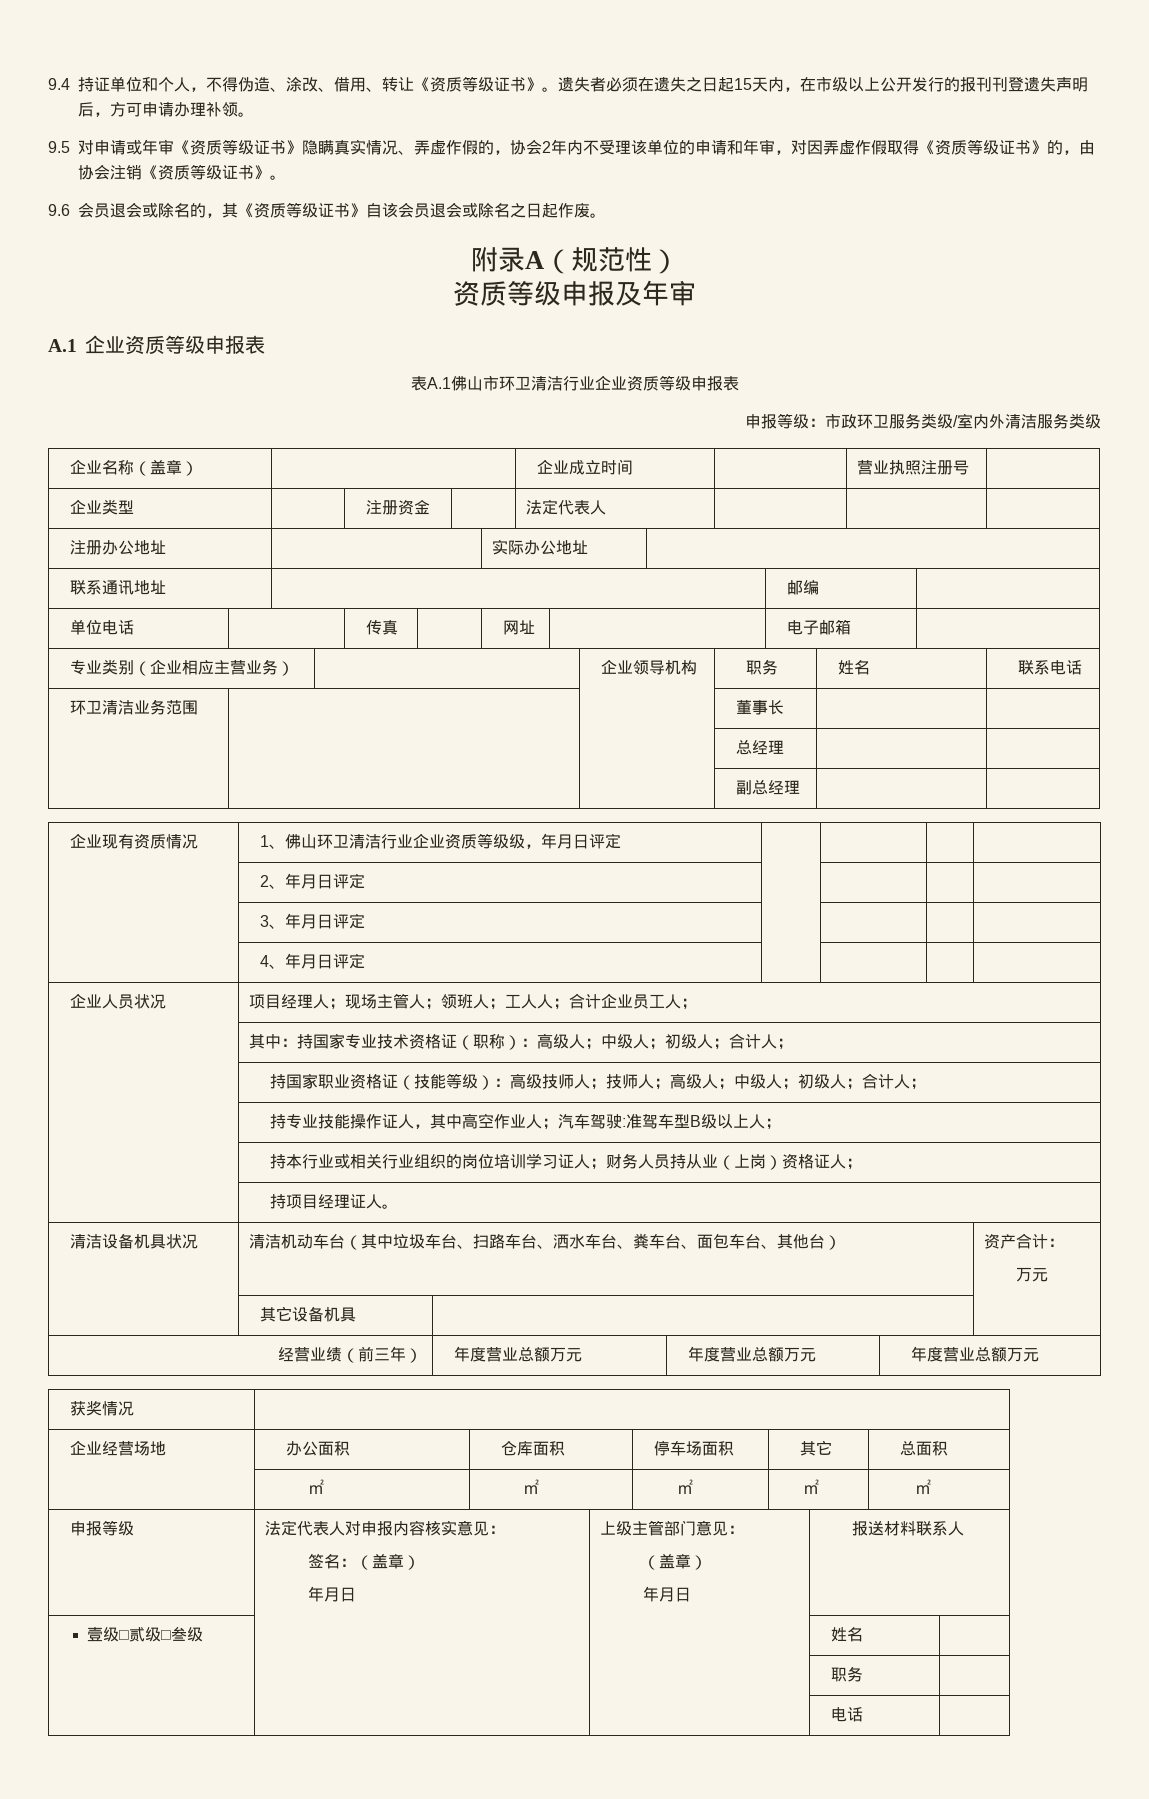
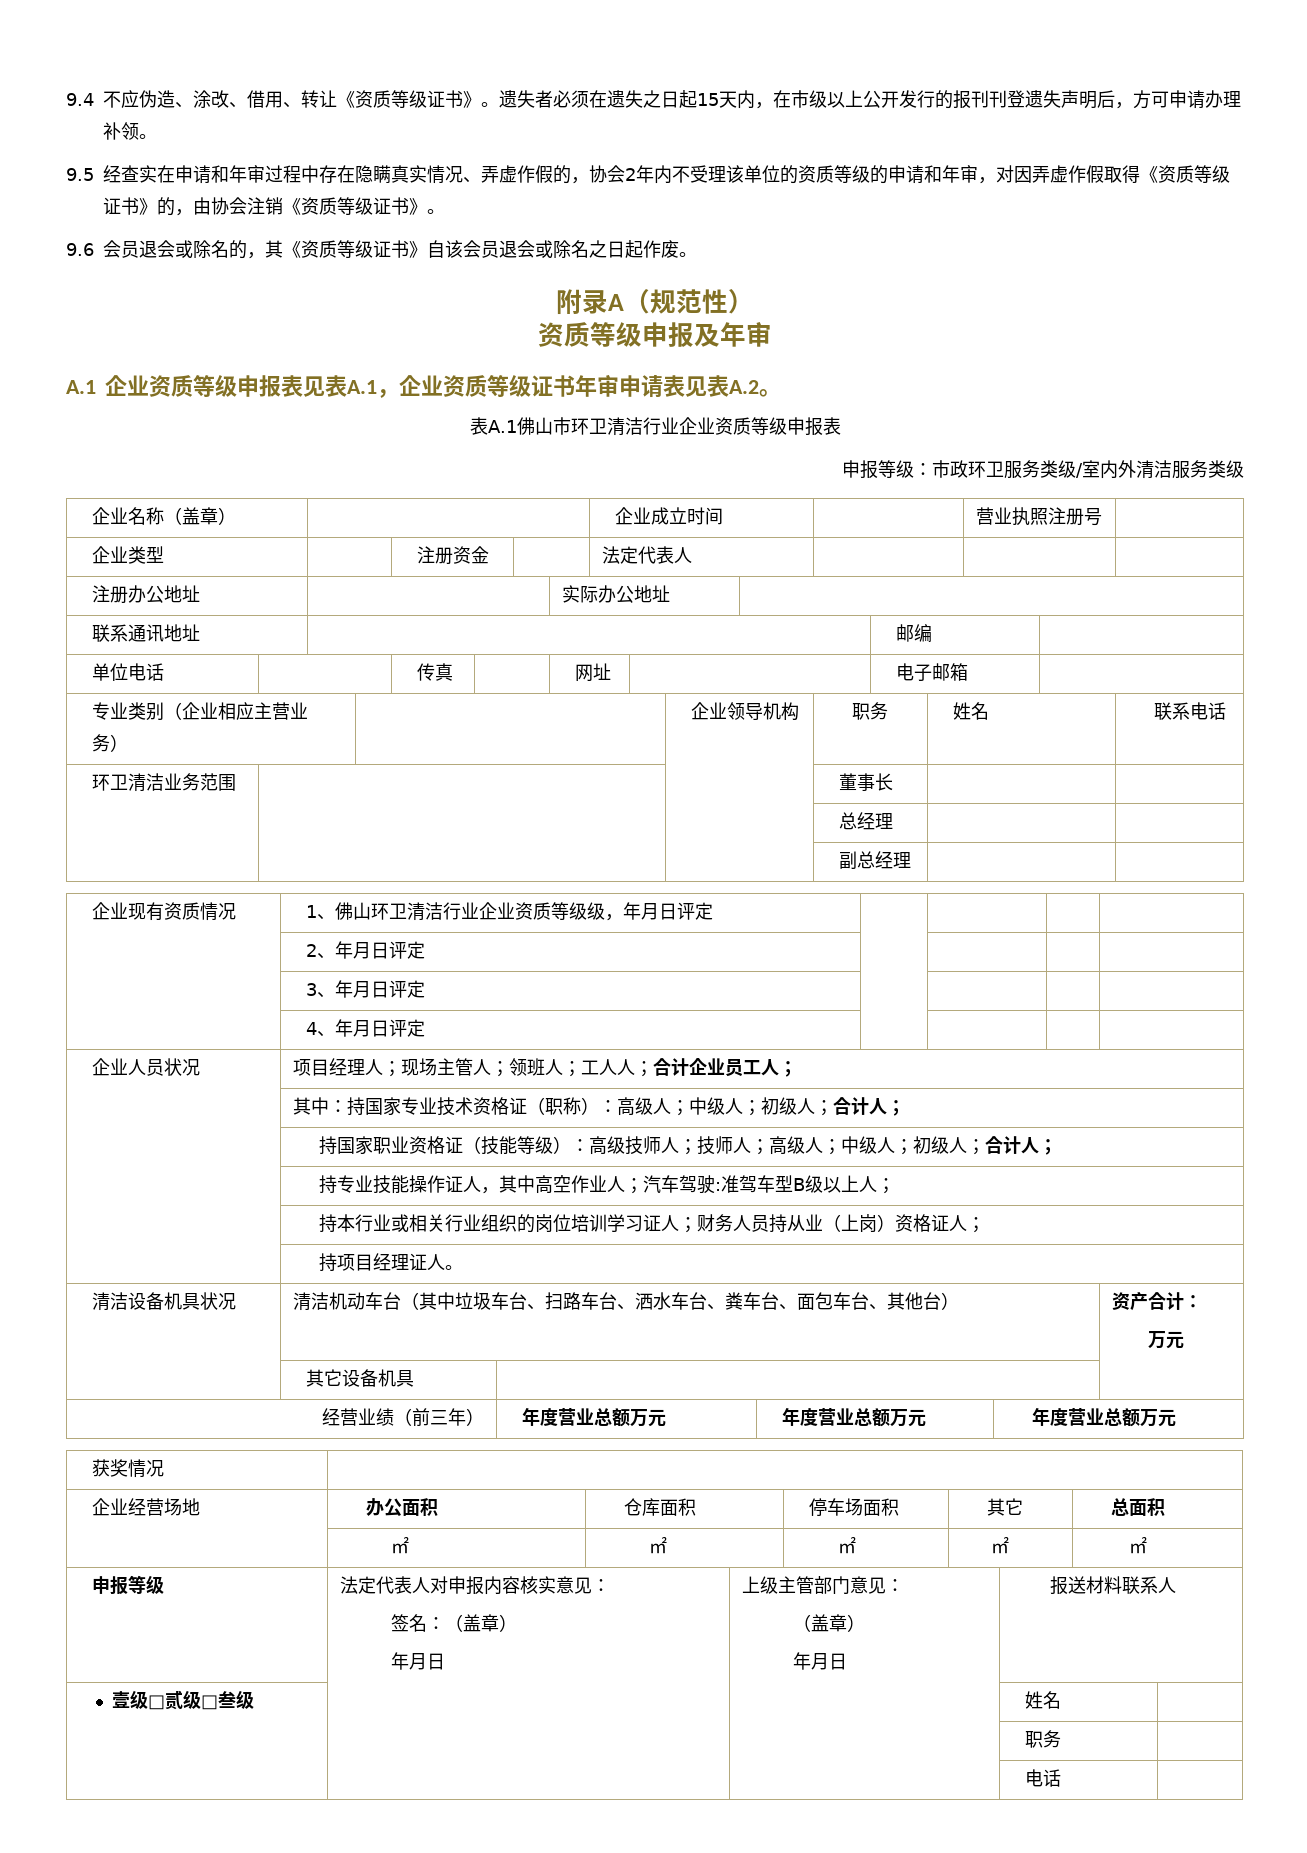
[78,76,238,92] 持证单位和个人，不得 -> [103,90,139,108] 不应
[78,139,302,155] 对申请或年审《资质等级证书》 -> [103,165,355,184] 经查实在申请和年审过程中存在
(695, 147) none -> [798,165,888,184] 资质等级的
(265, 344) none -> [303,374,781,398] 见表A.1，企业资质等级证书年审申请表见表A.2。

